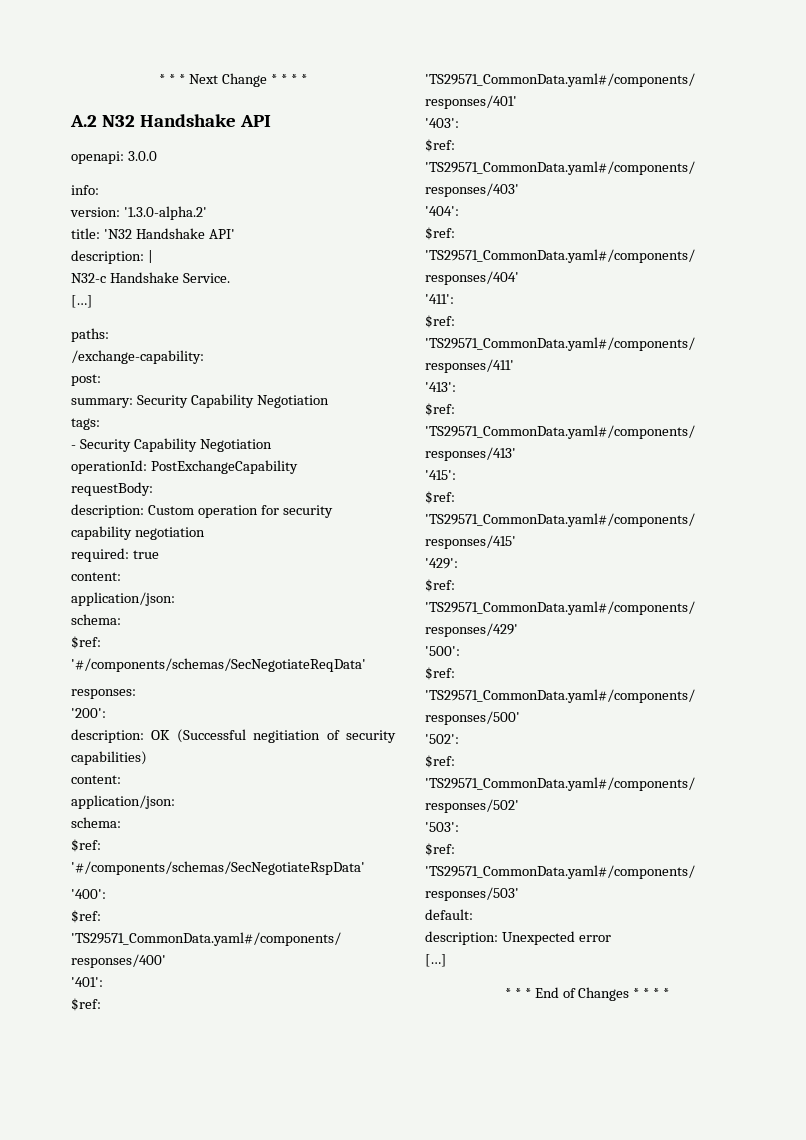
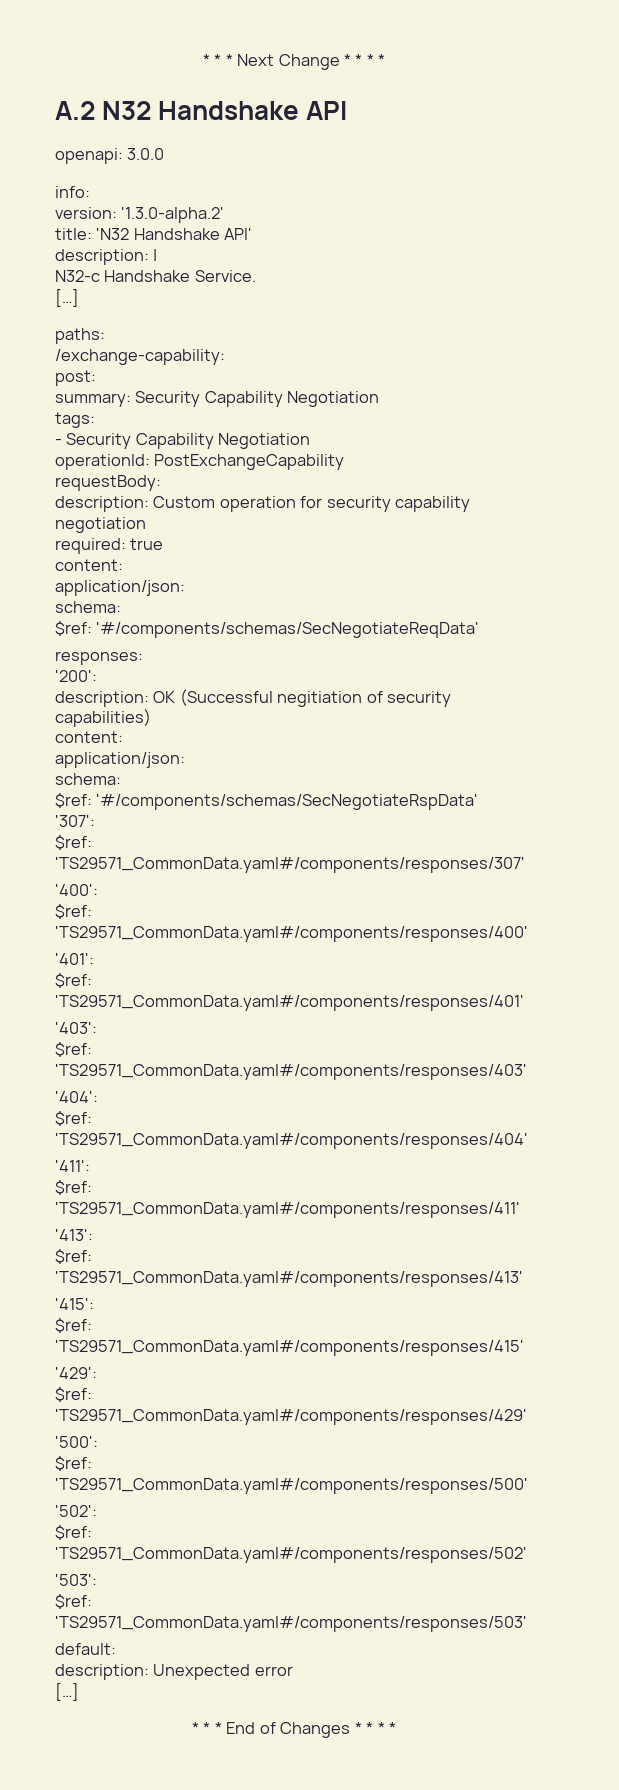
(365, 868) none -> [55,815,95,827] [55,835,92,850] [55,857,525,873] // '307': // $ref: 'TS29571_CommonData.yaml#/components/responses/307'

